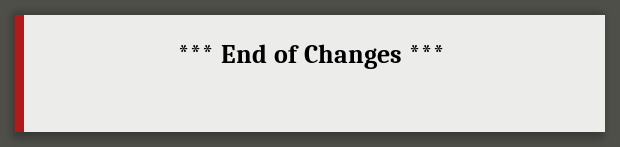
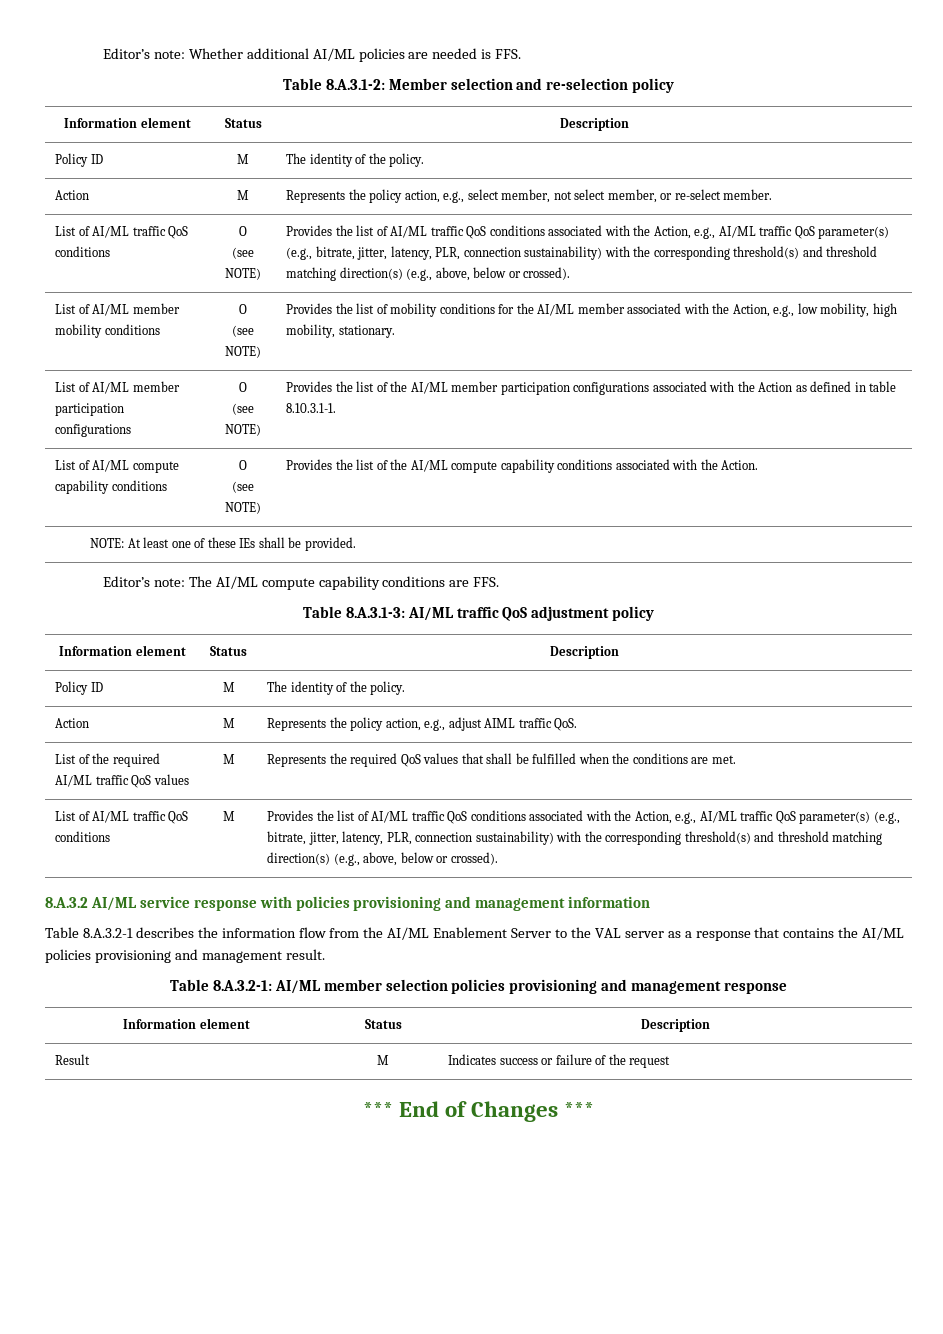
(177, 54) none -> [102,48,522,62] [282,78,675,93] [64,117,191,128] [224,118,262,128] [559,118,629,131] [55,153,103,167] [237,154,249,164] [286,153,425,167] [55,190,90,200] [237,190,249,200] [286,189,773,203] [55,226,189,239] [55,246,111,257] [239,226,247,236] [232,247,254,259] [225,268,261,280] [286,225,890,239] [286,246,878,260] [286,267,571,281] [55,303,180,316] [55,324,160,338] [239,304,247,314] [232,325,254,337] [225,346,261,358] [286,303,897,317] [286,324,395,338] [55,381,180,394] [55,403,125,416] [55,424,132,437] [239,382,247,392] [232,403,254,415] [225,424,261,436] [286,381,897,395] [286,403,337,413] [55,460,179,473] [55,480,167,494] [239,460,247,470] [232,481,254,493] [225,502,261,514] [286,459,759,473] [90,537,356,551] [102,576,500,590] [302,606,655,621] [59,645,186,656] [210,646,247,656] [550,646,619,659] [55,681,103,695] [222,682,235,692] [267,681,406,695] [55,718,90,728] [222,718,235,728] [267,717,578,731] [55,753,160,767] [55,774,189,788] [222,754,235,764] [267,753,736,767] [55,811,189,824] [55,831,111,842] [222,811,235,821] [267,810,900,824] [267,831,883,845] [267,852,498,866] [45,896,651,911] [45,927,905,941] [45,949,325,963] [169,979,788,994] [123,1018,250,1029] [364,1019,402,1029] [640,1019,710,1032] [55,1054,91,1065] [377,1055,389,1065] [448,1054,671,1068] Editor’s note: Whether additional AI/ML policies are needed is FFS. // Table 8.A.3.1-2: Member selection and re-selection policy // Information element | Status | Description // Policy ID | M | The identity of the policy. // Action | M | Represents the policy action, e.g., select member, not select member, or re-select member. // List of AI/ML traffic QoS conditions | O // (see NOTE) | Provides the list of AI/ML traffic QoS conditions associated with the Action, e.g., AI/ML traffic QoS parameter(s) (e.g., bitrate, jitter, latency, PLR, connection sustainability) with the corresponding threshold(s) and threshold matching direction(s) (e.g., above, below or crossed). // List of AI/ML member mobility conditions | O // (see NOTE) | Provides the list of mobility conditions for the AI/ML member associated with the Action, e.g., low mobility, high mobility, stationary. // List of AI/ML member participation configurations | O // (see NOTE) | Provides the list of the AI/ML member participation configurations associated with the Action as defined in table 8.10.3.1-1. // List of AI/ML compute capability conditions | O // (see NOTE) | Provides the list of the AI/ML compute capability conditions associated with the Action. // NOTE: At least one of these IEs shall be provided. // Editor’s note: The AI/ML compute capability conditions are FFS. // Table 8.A.3.1-3: AI/ML traffic QoS adjustment policy // Information element | Status | Description // Policy ID | M | The identity of the policy. // Action | M | Represents the policy action, e.g., adjust AIML traffic QoS. // List of the required AI/ML traffic QoS values | M | Represents the required QoS values that shall be fulfilled when the conditions are met. // List of AI/ML traffic QoS conditions | M | Provides the list of AI/ML traffic QoS conditions associated with the Action, e.g., AI/ML traffic QoS parameter(s) (e.g., bitrate, jitter, latency, PLR, connection sustainability) with the corresponding threshold(s) and threshold matching direction(s) (e.g., above, below or crossed). // 8.A.3.2 AI/ML service response with policies provisioning and management information // Table 8.A.3.2-1 describes the information flow from the AI/ML Enablement Server to the VAL server as a response that contains the AI/ML policies provisioning and management result. // Table 8.A.3.2-1: AI/ML member selection policies provisioning and management response // Information element | Status | Description // Result | M | Indicates success or failure of the request //

